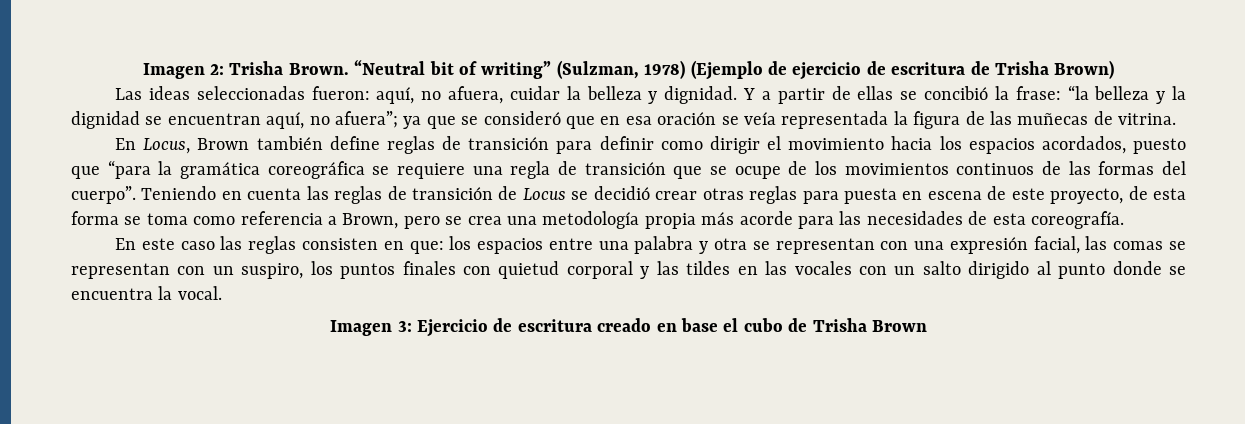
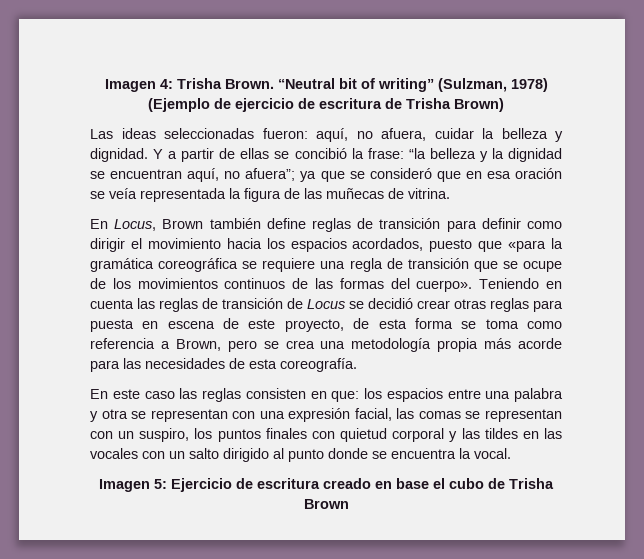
[142,63,224,79] Imagen 2: -> [104,79,173,92] Imagen 4:
[107,160,151,179] “para -> [508,240,547,252] «para
[71,186,136,204] cuerpo”. -> [416,280,473,292] cuerpo».
[397,321,412,332] 3: -> [154,479,167,489] 5:

